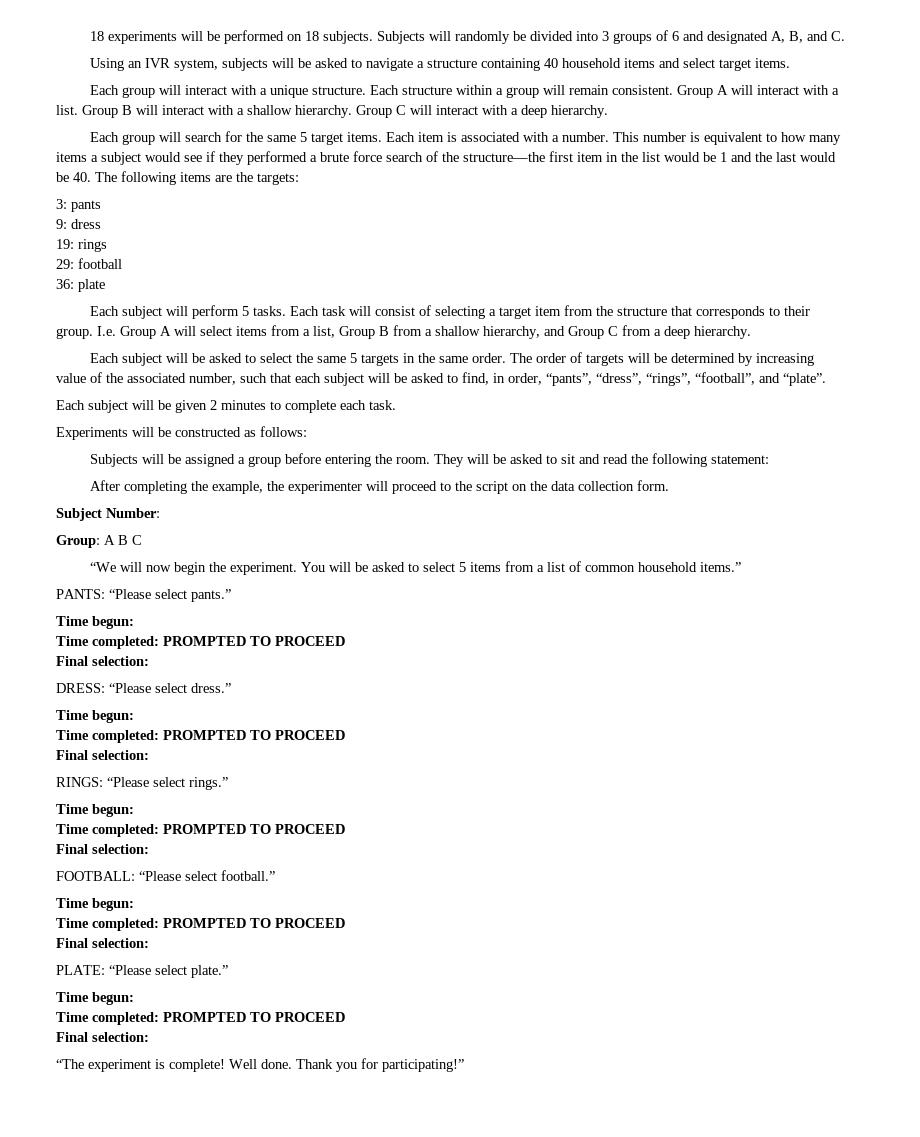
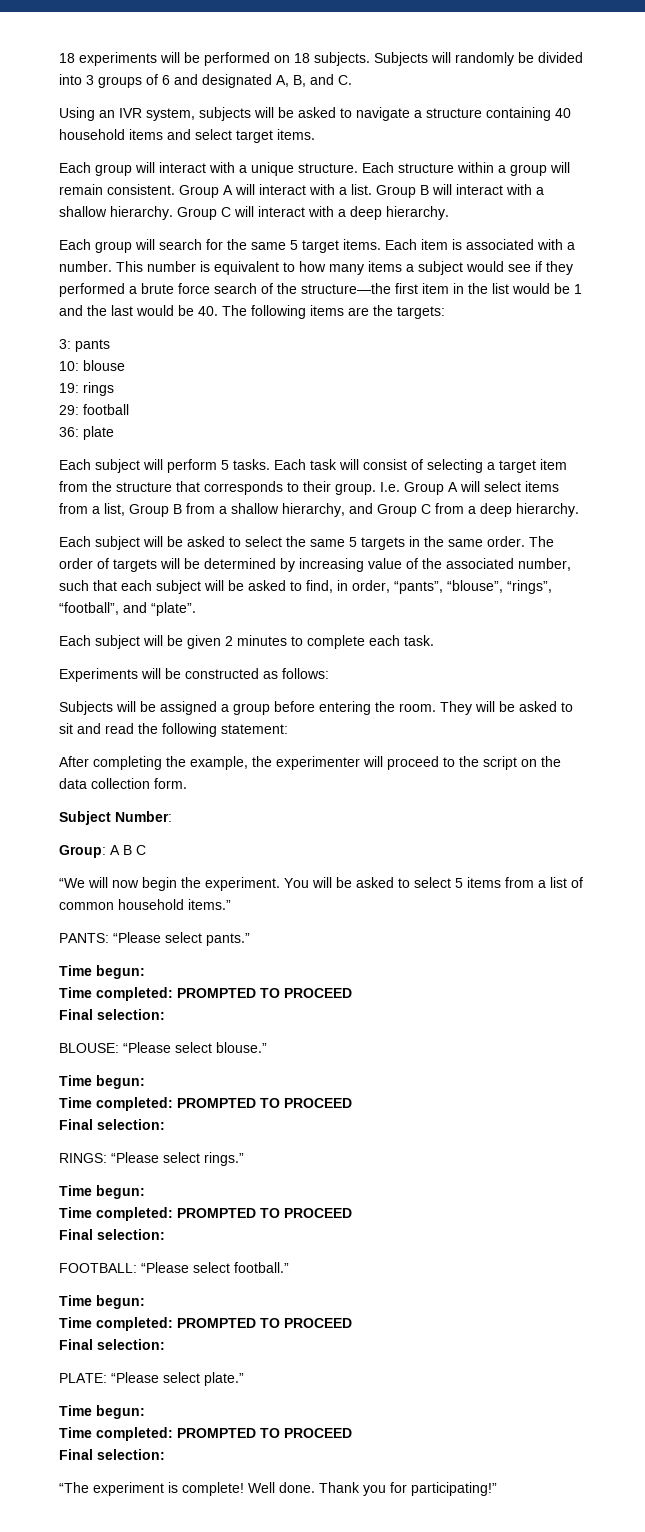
[56,219,101,229] 9: dress -> [59,360,125,371] 10: blouse
[596,373,642,385] “dress”, -> [447,580,503,593] “blouse”,
[56,683,231,693] DRESS: “Please select dress.” -> [59,1042,267,1053] BLOUSE: “Please select blouse.”

